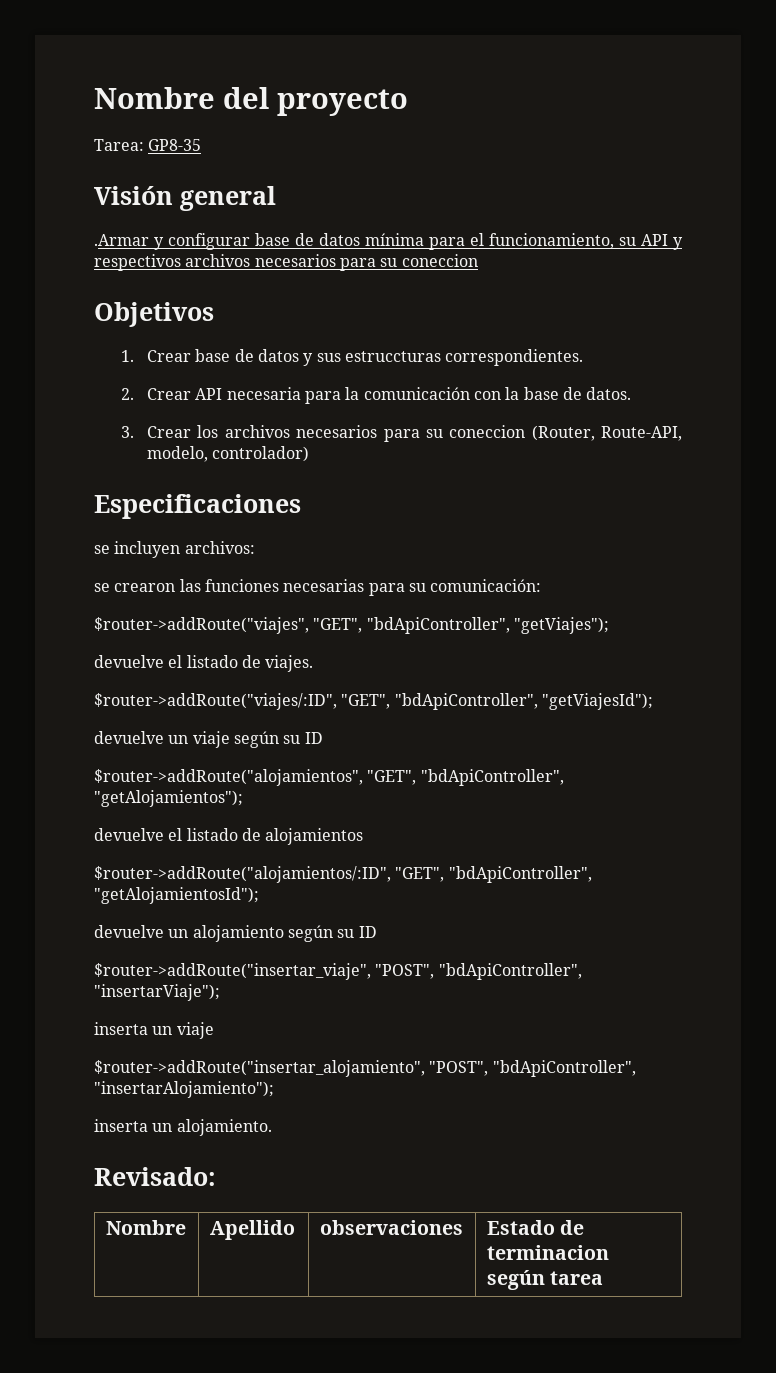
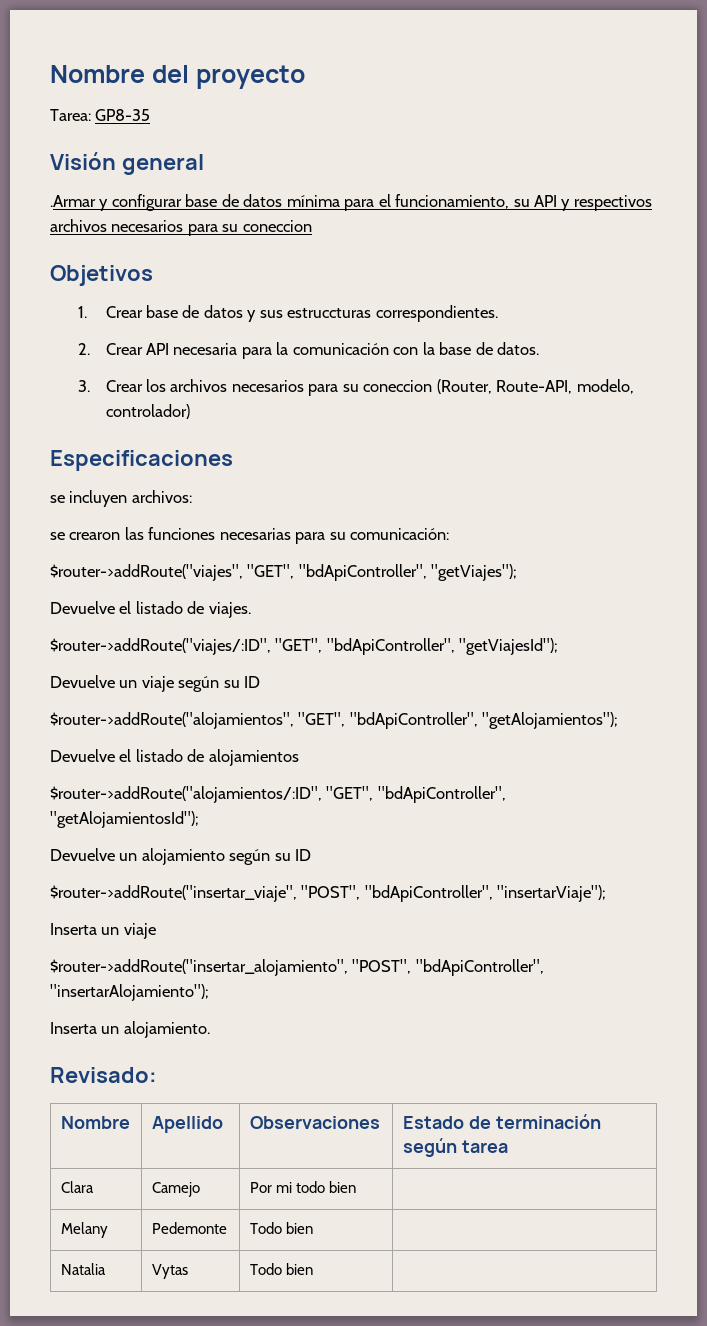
[94,655,164,668] devuelve -> [50,601,115,614] Devuelve
[94,731,164,744] devuelve -> [50,675,115,688] Devuelve
[94,828,164,841] devuelve -> [50,749,115,762] Devuelve
[94,925,164,938] devuelve -> [50,848,115,861] Devuelve
[94,1022,148,1035] inserta -> [50,923,97,935] Inserta
[94,1119,148,1132] inserta -> [50,1022,97,1034] Inserta
[319,1220,463,1235] observaciones -> [249,1116,380,1129] Observaciones
[486,1245,609,1260] terminacion -> [495,1114,601,1129] terminación
(604, 1278) none -> [60,1181,94,1193] [151,1182,200,1197] [249,1181,357,1193] [60,1222,108,1238] [151,1222,227,1234] [249,1222,313,1234] [60,1263,106,1275] [151,1264,188,1279] [249,1263,313,1275] // Clara | Camejo | Por mi todo bien | // Melany | Pedemonte | Todo bien | // Natalia | Vytas | Todo bien |

